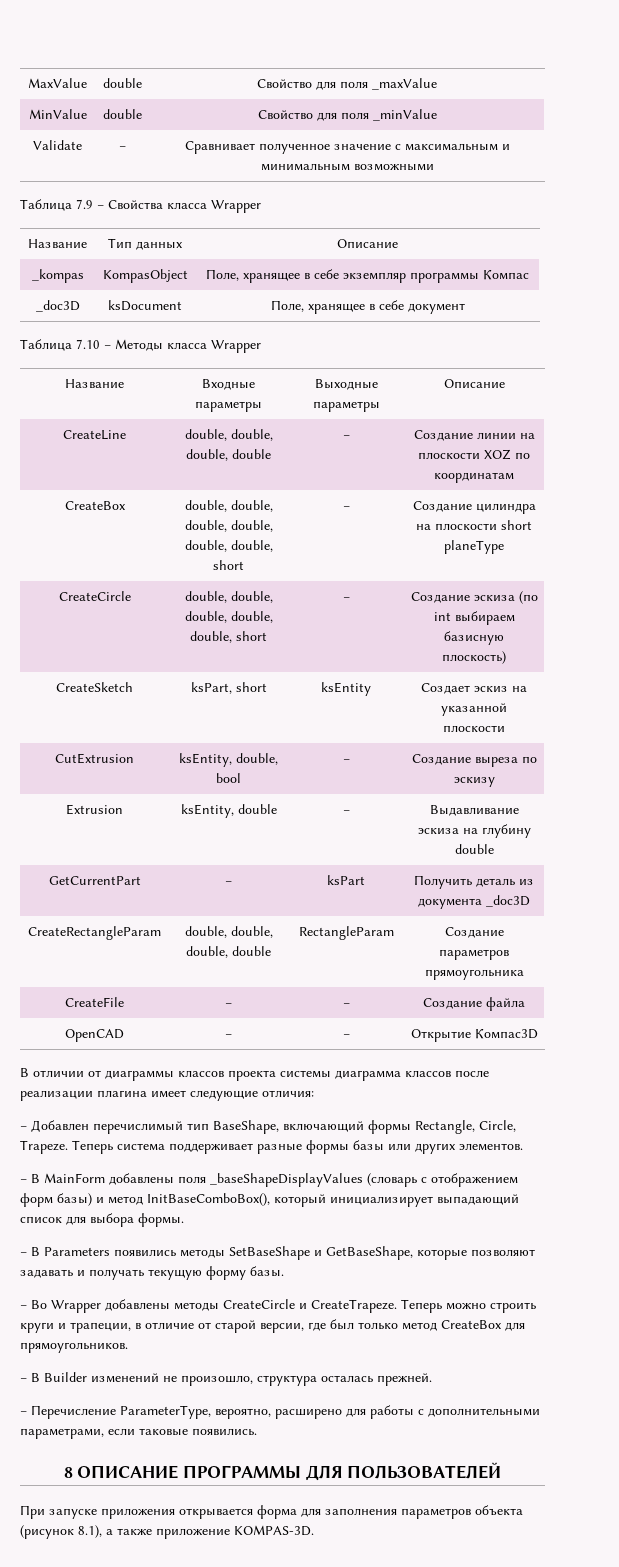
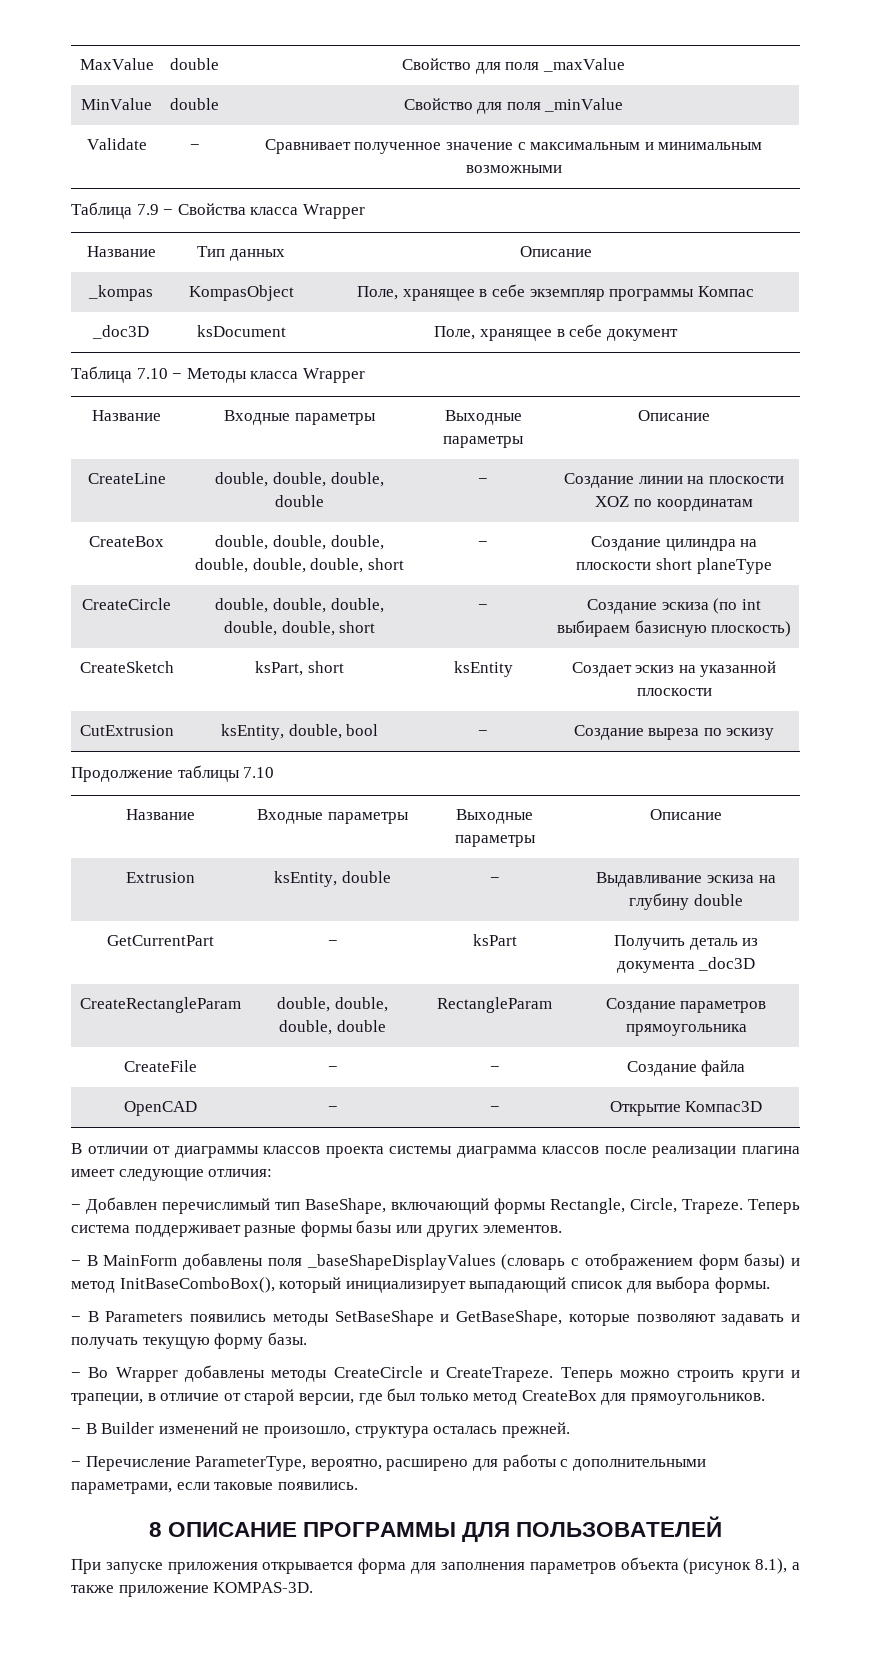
(495, 782) none -> [71,765,275,782] [125,809,195,820] [257,809,409,824] [456,809,533,824] [454,835,536,847] [650,809,722,820] // Продолжение таблицы 7.10 // Название | Входные параметры | Выходные параметры | Описание

